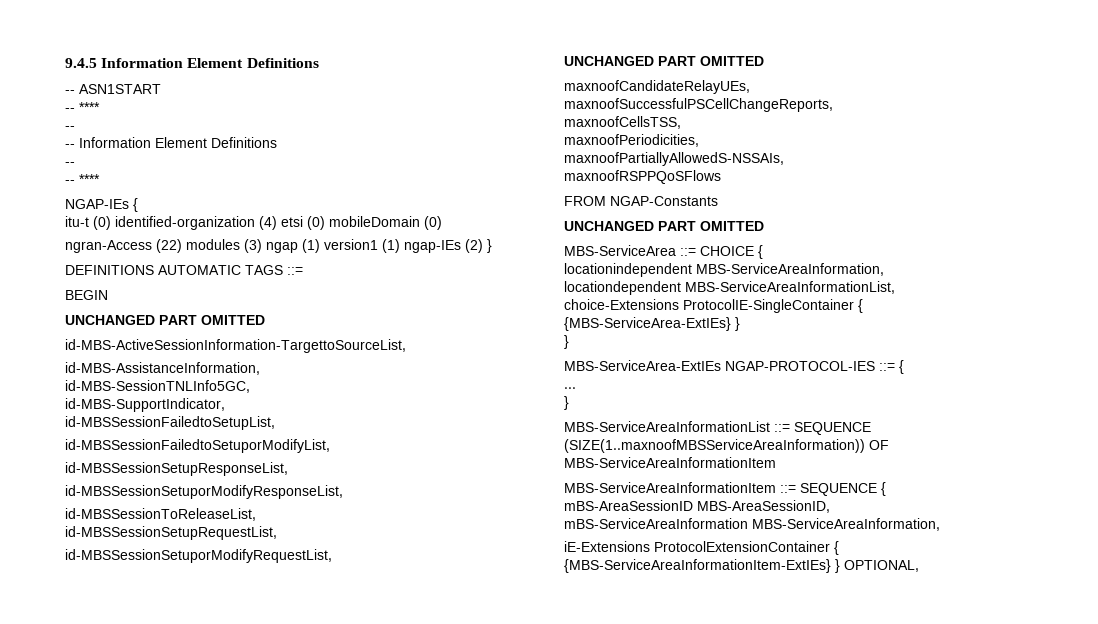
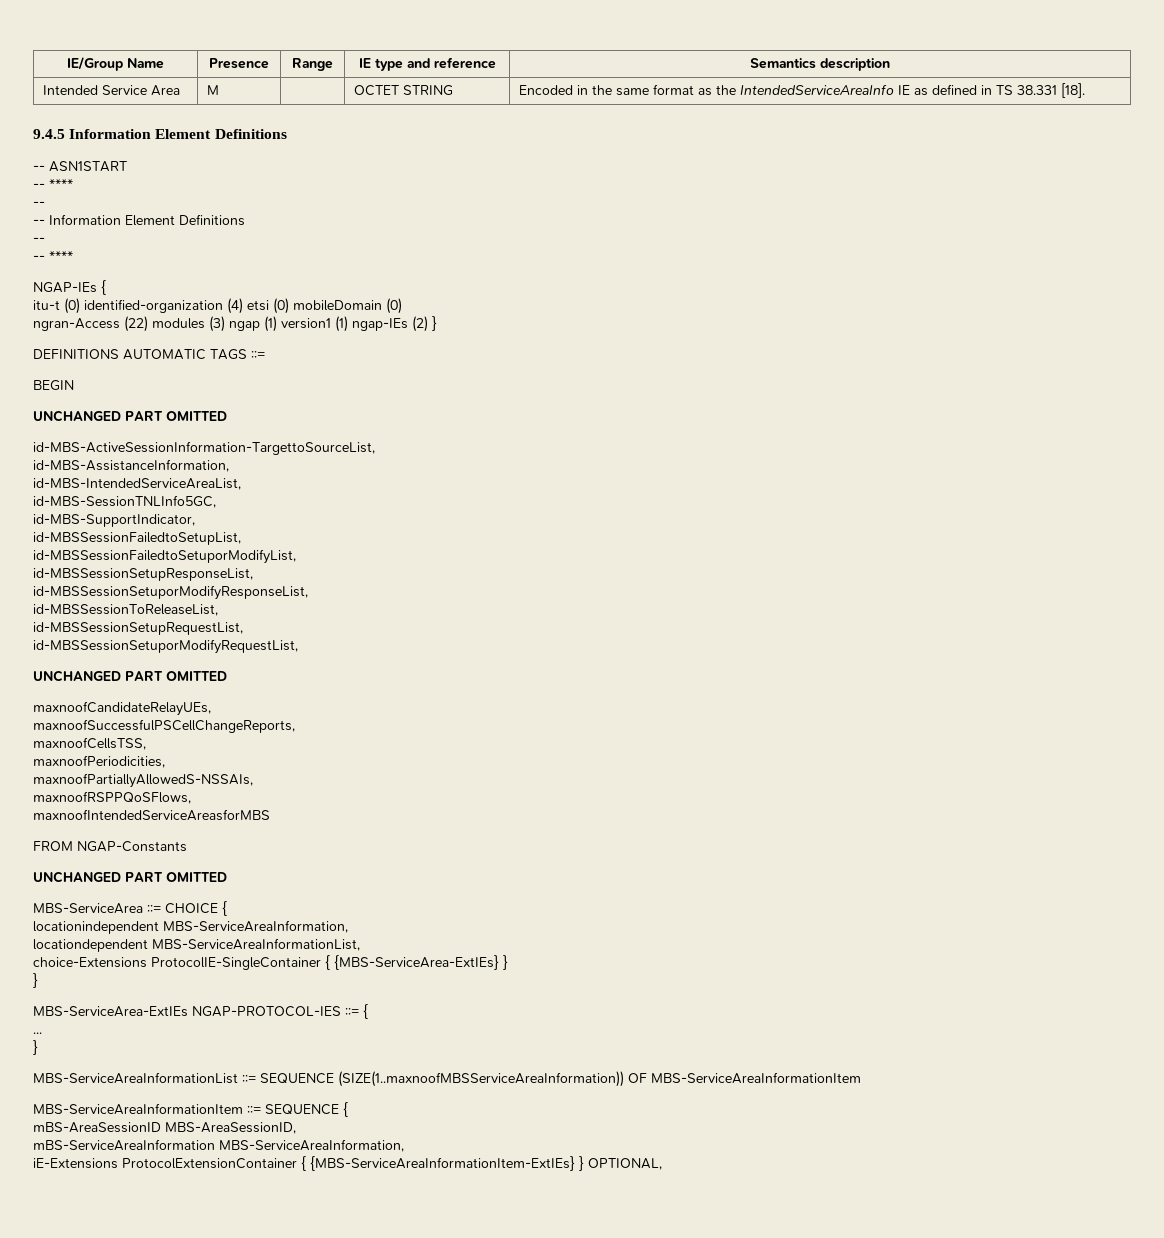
(65, 63) none -> [67,57,164,71] [209,58,269,69] [292,58,333,71] [358,57,496,71] [750,58,891,71] [42,85,180,96] [206,85,219,95] [353,85,453,96] [518,83,1085,98] IE/Group Name | Presence | Range | IE type and reference | Semantics description // Intended Service Area | M | | OCTET STRING | Encoded in the same format as the IntendedServiceAreaInfo IE as defined in TS 38.331 [18]. //
(260, 368) none -> [33,478,241,490] // id-MBS-IntendedServiceAreaList,
[564,170,721,184] maxnoofRSPPQoSFlows -> [33,791,191,804] [33,809,270,821] maxnoofRSPPQoSFlows, // maxnoofIntendedServiceAreasforMBS

